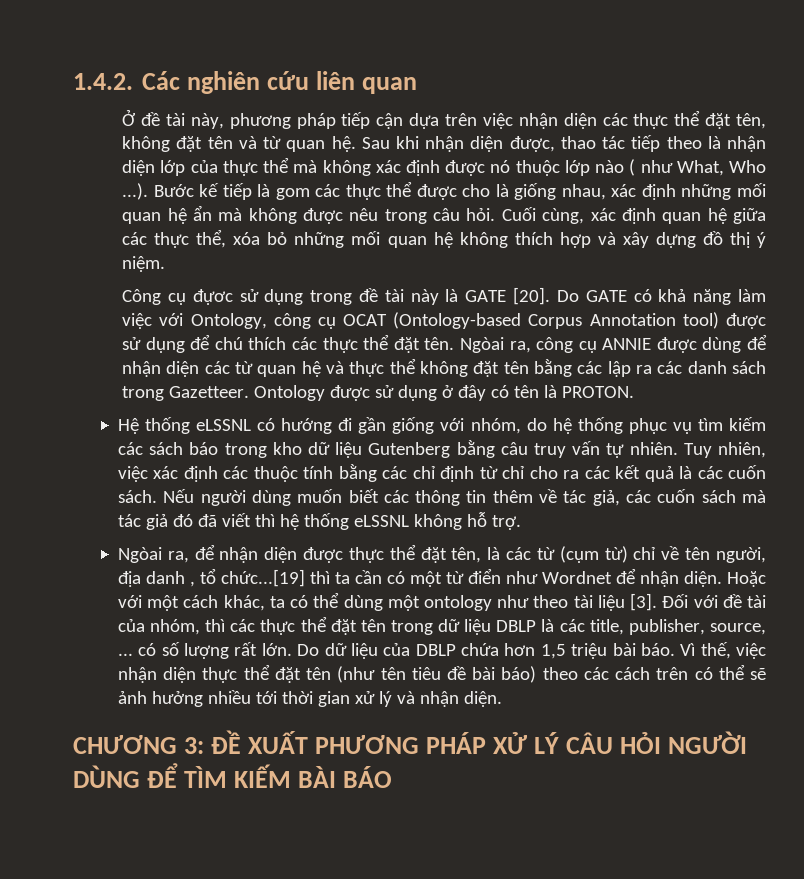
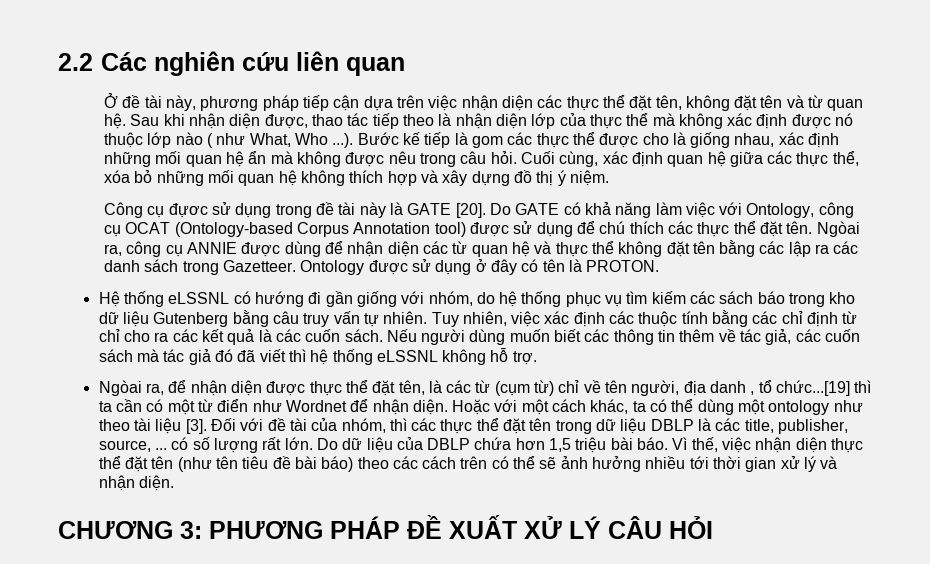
[73,73,133,90] 1.4.2. -> [58,53,93,71] 2.2
[211,730,748,754] [73,763,393,788] ĐỀ XUẤT PHƯƠNG PHÁP XỬ LÝ CÂU HỎI NGƯỜI DÙNG ĐỂ TÌM KIẾM BÀI BÁO -> [209,515,713,539] PHƯƠNG PHÁP ĐỀ XUẤT XỬ LÝ CÂU HỎI

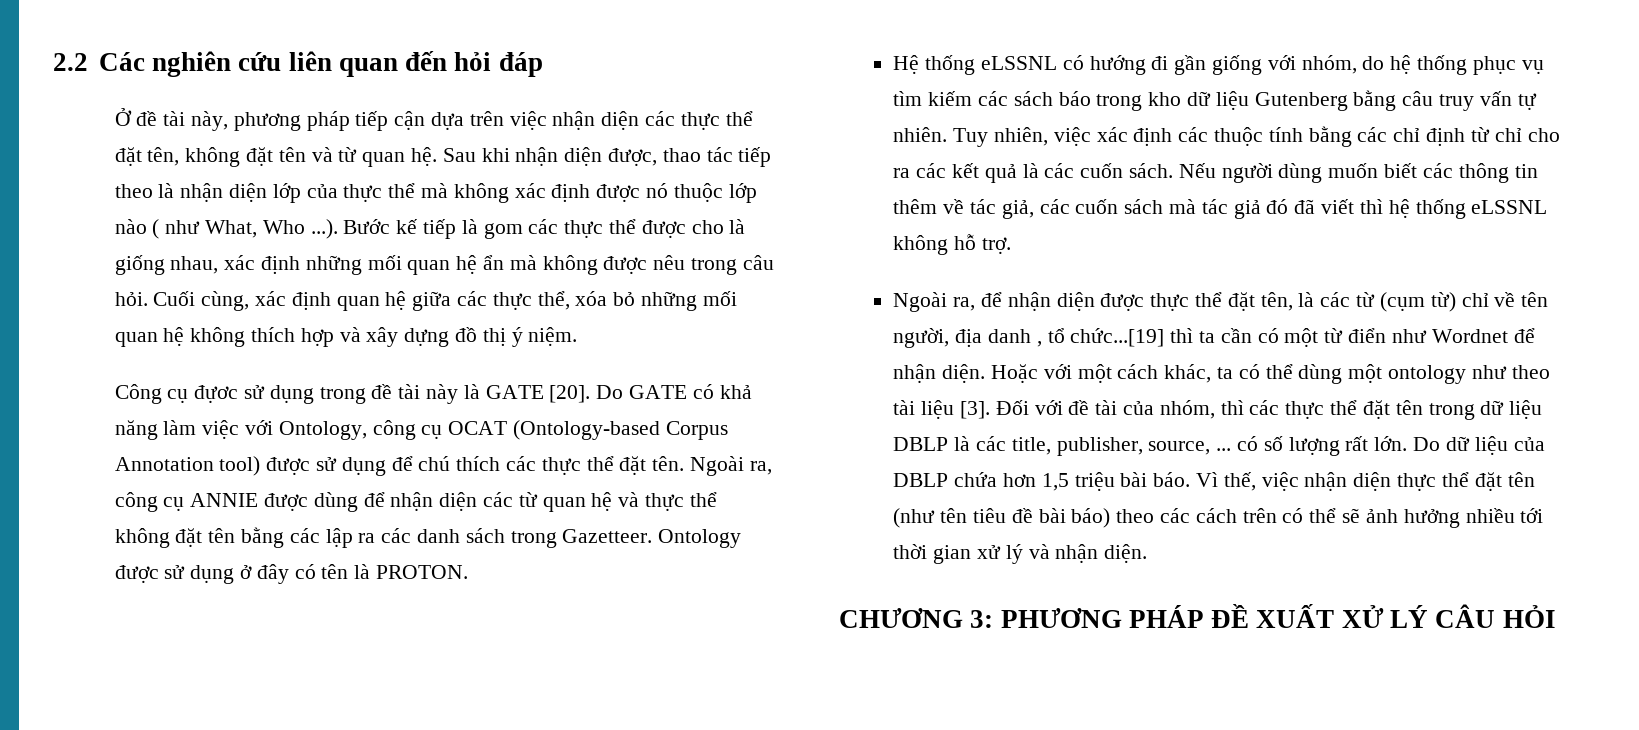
(405, 66) none -> [405,51,543,77] đến hỏi đáp
[816,221,860,237] Ngòai -> [690,456,745,476] Ngoài
[98,380,142,396] Ngòai -> [893,292,948,312] Ngoài

